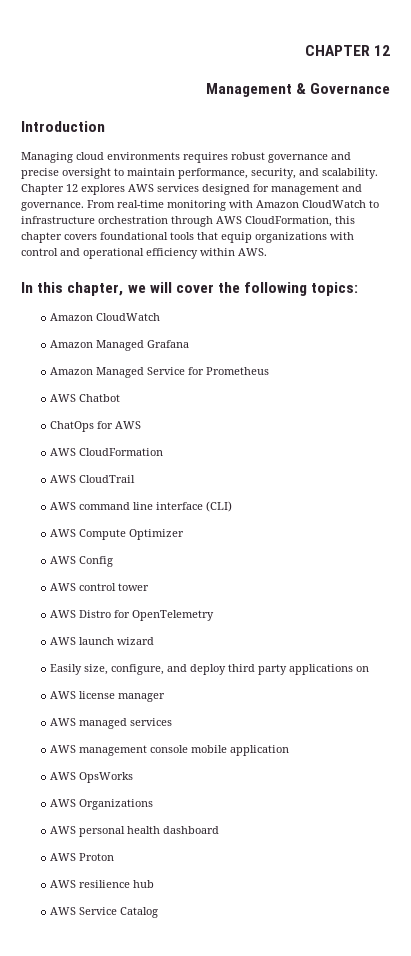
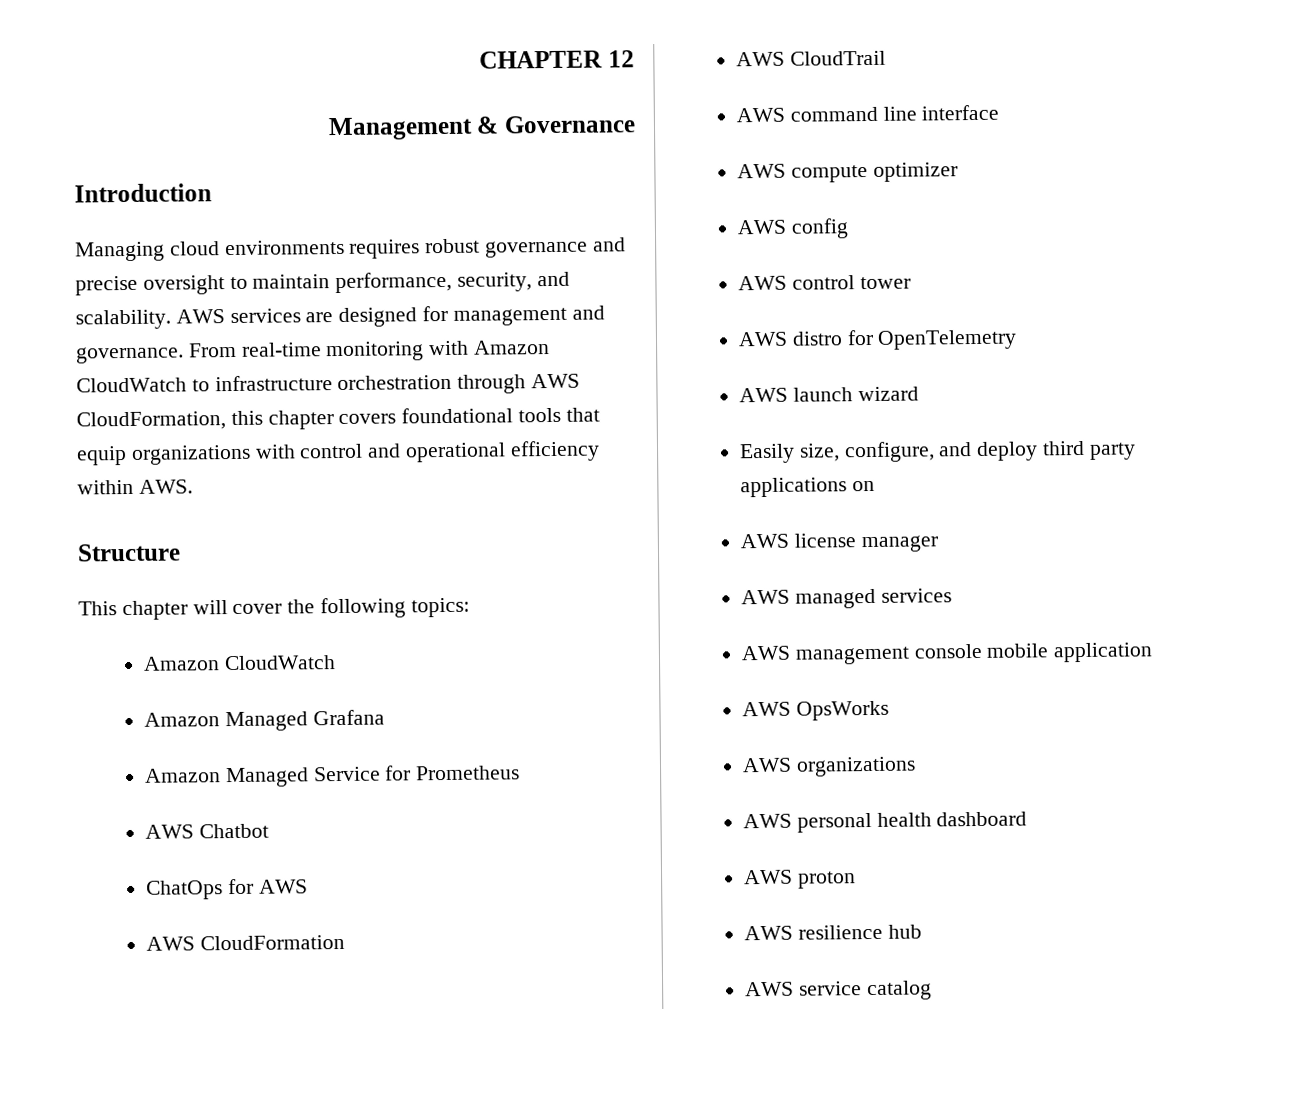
[21,184,125,195] Chapter 12 explores -> (171, 319) none
(199, 188) none -> [305,312,334,323] are
[21,282,146,296] In this chapter, we -> [77,543,181,562] [78,600,188,621] Structure // This chapter
[206,501,233,512] [50,529,185,540] [50,556,114,567] (CLI) // AWS Compute Optimizer // AWS Config -> [737,162,958,183] [737,218,849,239] // AWS compute optimizer // AWS config
[79,610,112,618] Distro -> [791,331,843,346] distro
[79,799,154,810] Organizations -> [795,756,916,777] organizations
[79,853,115,861] Proton -> [797,871,856,889] proton
[79,907,159,918] Service Catalog -> [798,980,932,1001] service catalog

